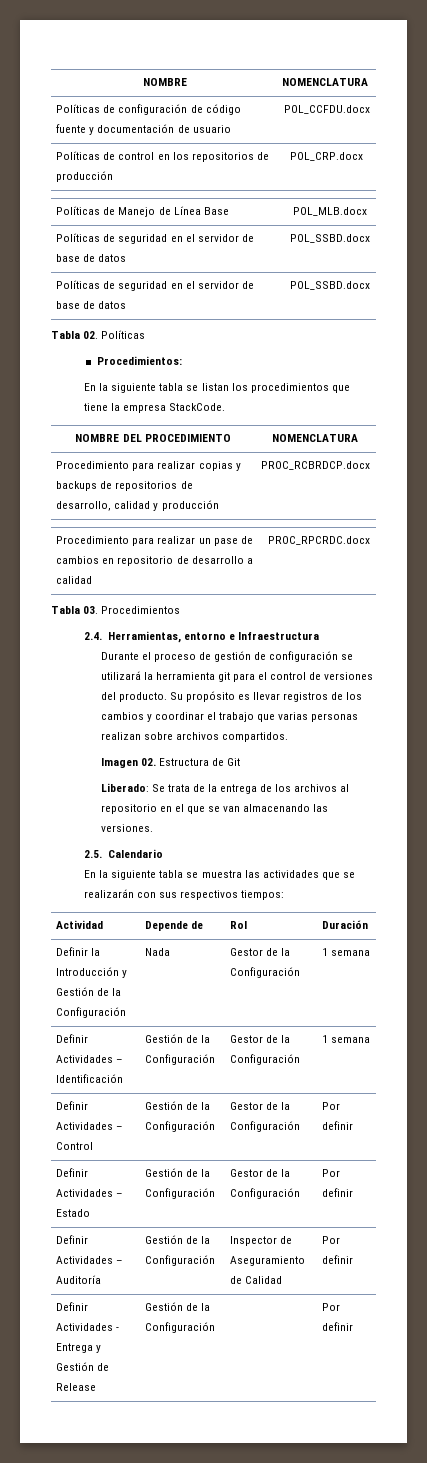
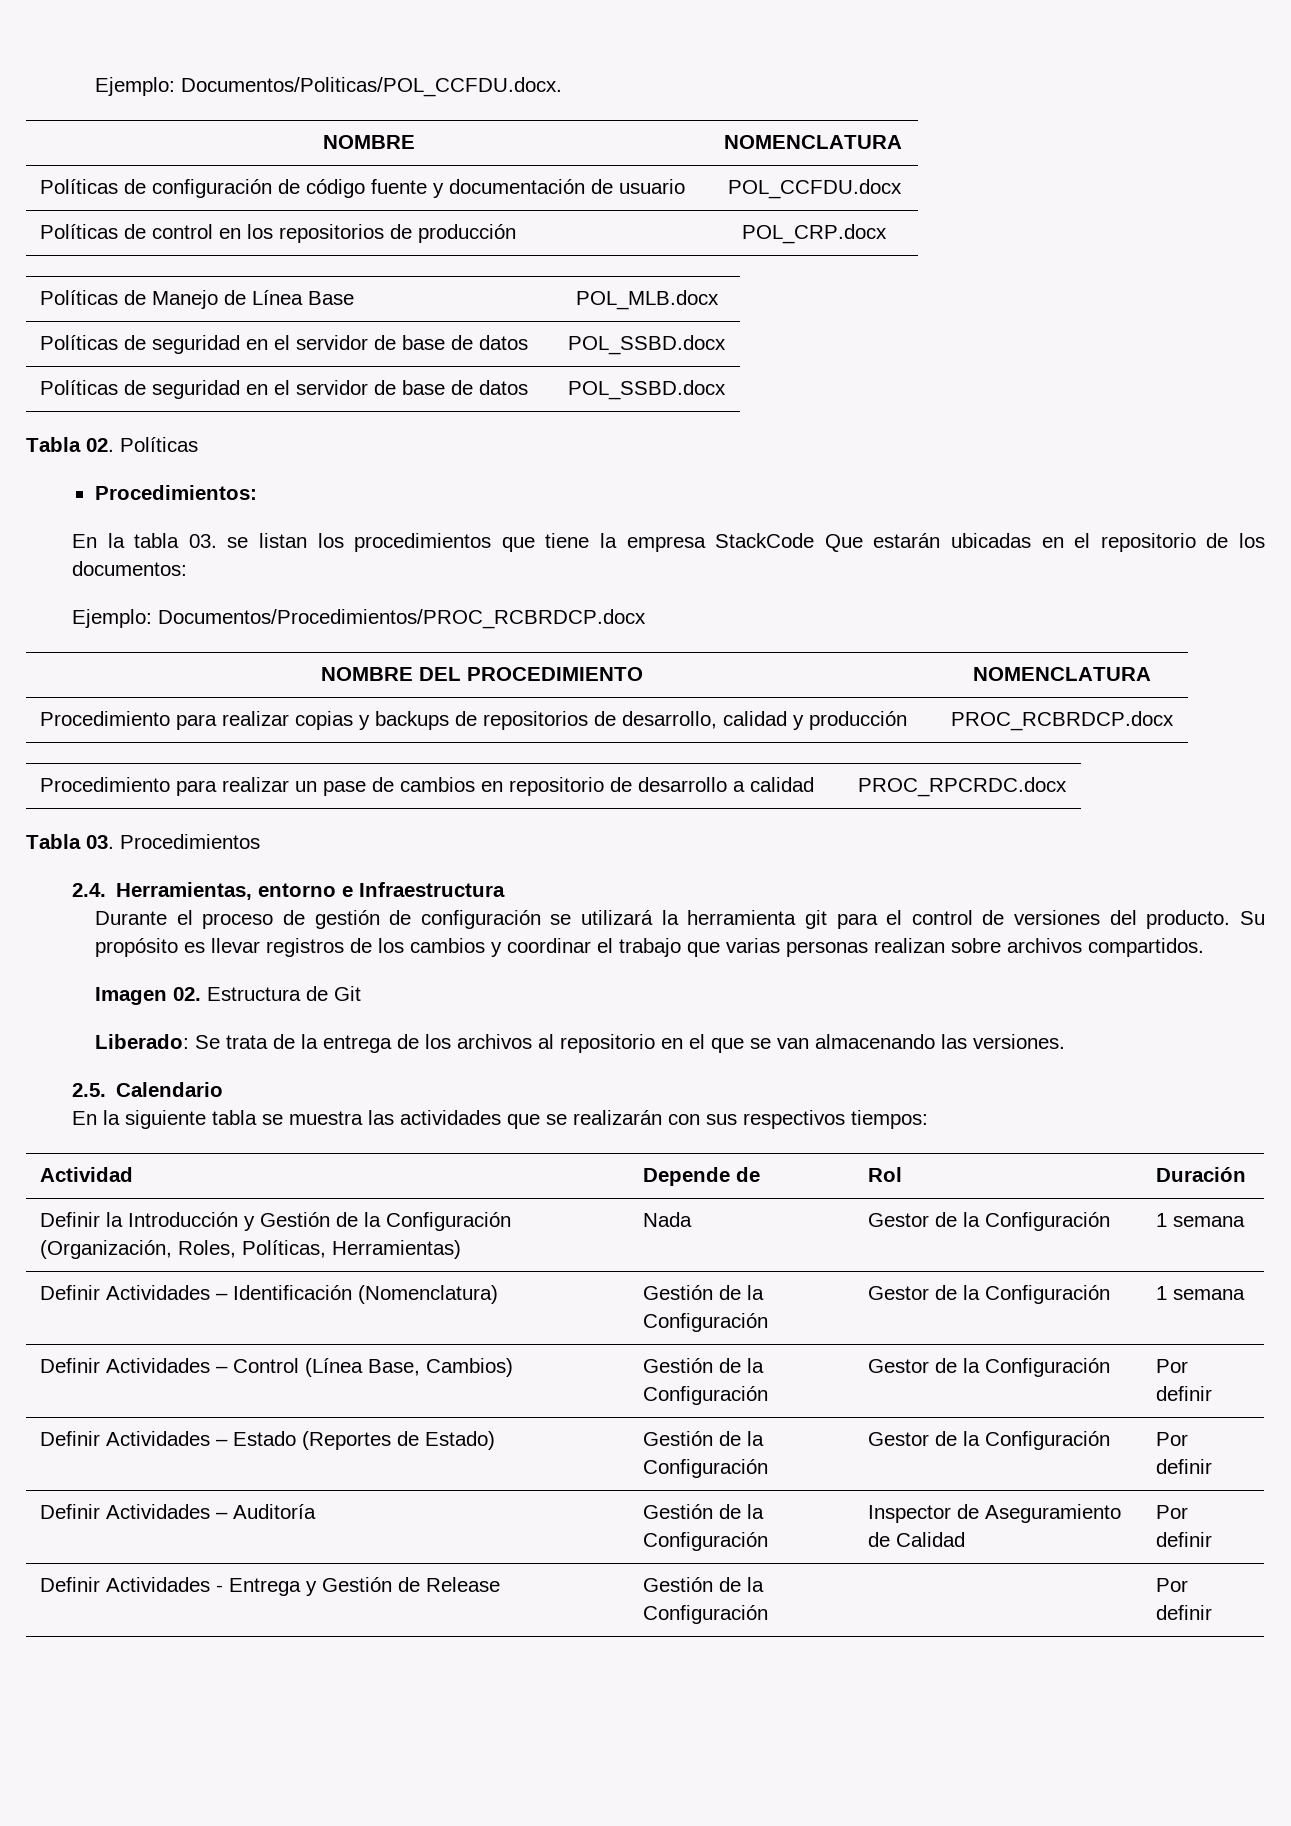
(142, 82) none -> [95,77,563,97] Ejemplo: Documentos/Politicas/POL_CCFDU.docx. //
[111,383,184,393] siguiente tabla -> [134,533,217,548] tabla 03.
[169,403,226,411] StackCode. -> [715,533,1266,552] [72,561,188,576] [72,609,647,629] StackCode Que estarán ubicadas en el repositorio de los documentos: // Ejemplo: Documentos/Procedimientos/PROC_RCBRDCP.docx
(127, 1012) none -> [40,1240,462,1259] (Organización, Roles, Políticas, Herramientas)
(124, 1078) none -> [358,1285,499,1304] (Nomenclatura)
(94, 1146) none -> [305,1358,514,1377] (Línea Base, Cambios)
(91, 1213) none -> [302,1431,496,1450] (Reportes de Estado)

